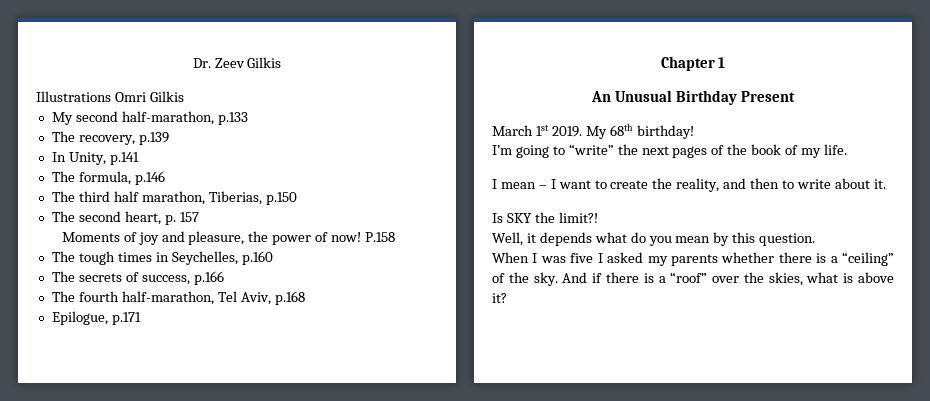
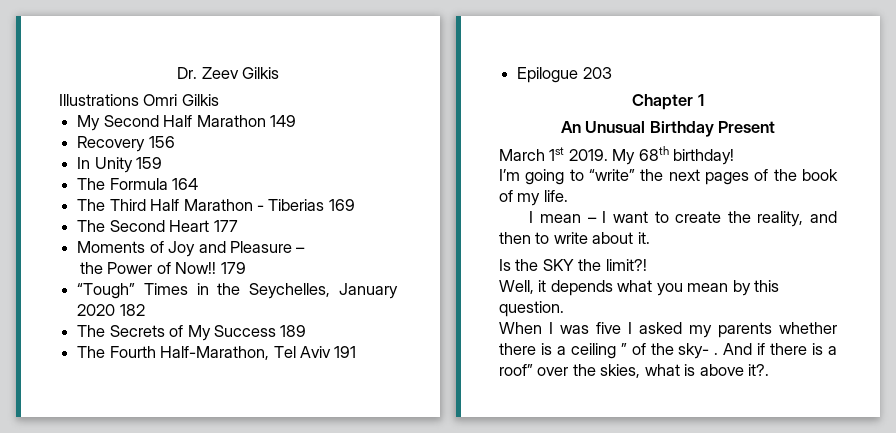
[75,111,248,125] [51,131,169,145] [51,152,139,165] [51,171,165,185] [51,191,297,205] [51,211,199,225] [61,231,396,245] [51,251,273,265] [51,271,224,285] [51,291,305,305] [51,311,141,325] second half-marathon, p.133 // The recovery, p.139 // In Unity, p.141 // The formula, p.146 // The third half marathon, Tiberias, p.150 // The second heart, p. 157 // Moments of joy and pleasure, the power of now! P.158 // The tough times in Seychelles, p.160 // The secrets of success, p.166 // The fourth half-marathon, Tel Aviv, p.168 // Epilogue, p.171 -> [103,115,296,127] [77,136,175,152] [77,157,163,173] [77,178,199,190] [77,199,355,211] [77,220,238,232] [77,241,306,257] [79,262,246,274] [77,283,398,299] [77,304,145,316] [77,325,307,341] [77,346,357,360] [517,67,612,83] Second Half Marathon 149 // Recovery 156 // In Unity 159 // The Formula 164 // The Third Half Marathon - Tiberias 169 // The Second Heart 177 // Moments of Joy and Pleasure – // the Power of Now!! 179 // “Tough” Times in the Seychelles, January 2020 182 // The Secrets of My Success 189 // The Fourth Half-Marathon, Tel Aviv 191 // Epilogue 203
(503, 218) none -> [515,259,539,271] the
[630,232,646,243] do -> (653, 286) none
[842,252,894,266] [492,272,558,286] “ceiling” of the sky. -> [570,343,719,359] ceiling ” of the sky- .
[670,272,708,283] “roof” -> [499,364,533,376] roof”
[492,293,507,303] it? -> [748,364,770,376] it?.

